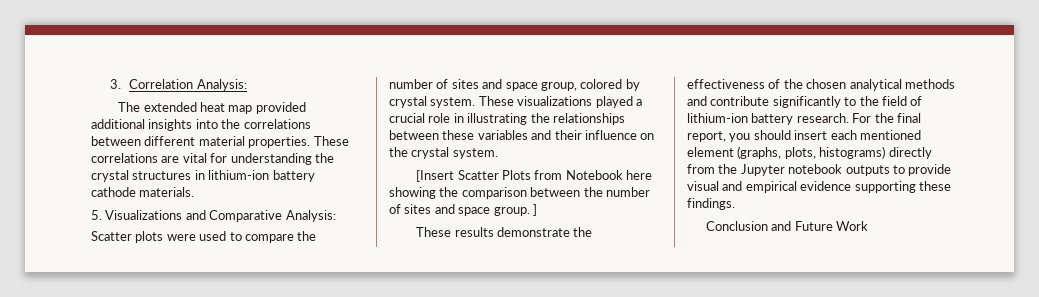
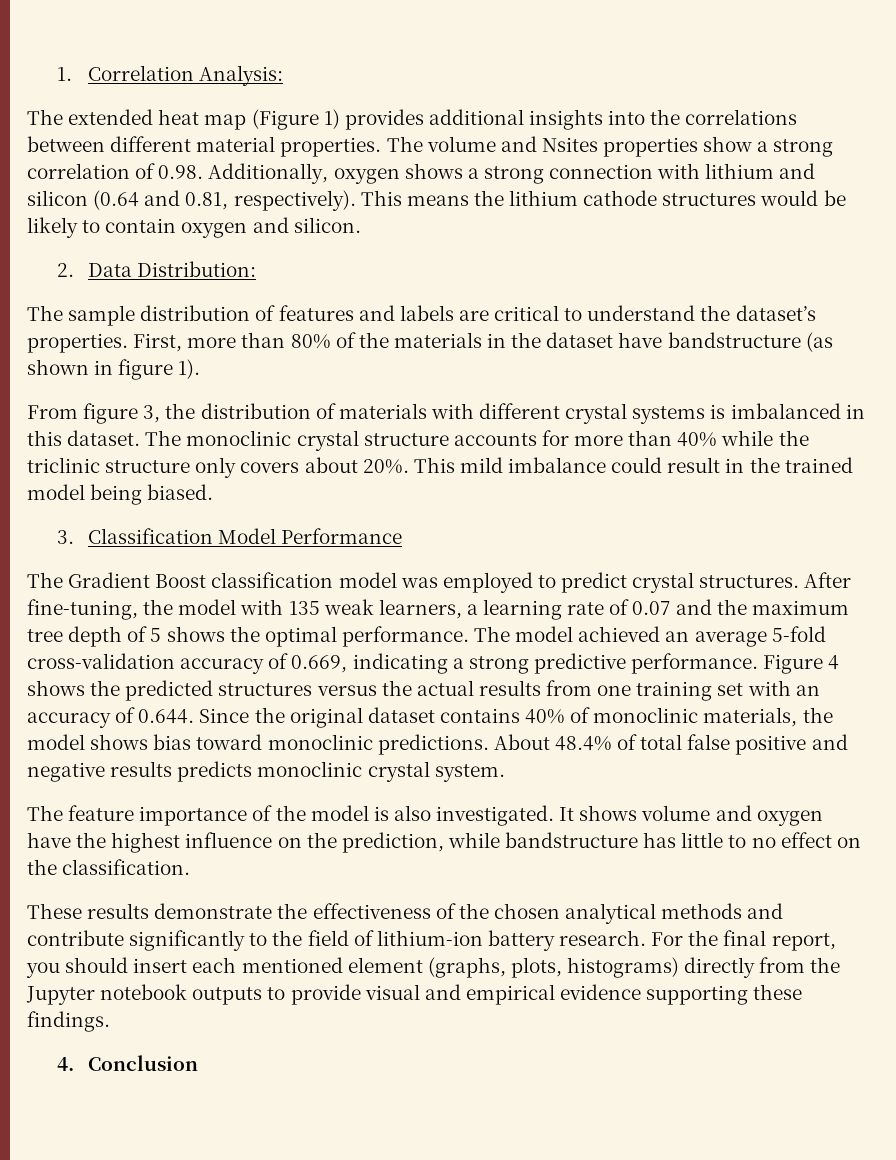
[110,79,122,89] 3. -> [57,67,73,81] 1.
[255,102,306,114] provided -> [251,109,424,130] (Figure 1) provides
[313,136,349,146] [91,153,334,165] [91,170,315,182] [91,187,195,197] [91,210,336,222] [91,231,317,243] [389,79,640,91] [389,96,642,108] [389,113,625,125] [389,130,655,140] [389,147,498,159] [416,170,653,182] [389,187,650,199] [389,204,537,216] These correlations are vital for understanding the crystal structures in lithium-ion battery cathode materials. // 5. Visualizations and Comparative Analysis: // Scatter plots were used to compare the number of sites and space group, colored by crystal system. These visualizations played a crucial role in illustrating the relationships between these variables and their influence on the crystal system. // [Insert Scatter Plots from Notebook here showing the comparison between the number of sites and space group. ] -> [386,136,834,157] [27,163,816,184] [27,190,846,211] [27,217,361,238] [57,261,256,277] [27,305,816,326] [27,332,833,353] [27,359,201,380] [27,403,865,424] [27,430,809,451] [27,457,853,478] [27,484,214,505] [57,528,402,544] [27,572,852,593] [27,599,849,620] [27,626,826,647] [27,653,840,674] [27,680,820,701] [27,707,833,728] [27,734,848,755] [27,761,505,782] [27,805,823,826] [27,832,861,853] [27,859,191,875] The volume and Nsites properties show a strong correlation of 0.98. Additionally, oxygen shows a strong connection with lithium and silicon (0.64 and 0.81, respectively). This means the lithium cathode structures would be likely to contain oxygen and silicon. // 2. Data Distribution: // The sample distribution of features and labels are critical to understand the dataset’s properties. First, more than 80% of the materials in the dataset have bandstructure (as shown in figure 1). // From figure 3, the distribution of materials with different crystal systems is imbalanced in this dataset. The monoclinic crystal structure accounts for more than 40% while the triclinic structure only covers about 20%. This mild imbalance could result in the trained model being biased. // 3. Classification Model Performance // The Gradient Boost classification model was employed to predict crystal structures. After fine-tuning, the model with 135 weak learners, a learning rate of 0.07 and the maximum tree depth of 5 shows the optimal performance. The model achieved an average 5-fold cross-validation accuracy of 0.669, indicating a strong predictive performance. Figure 4 shows the predicted structures versus the actual results from one training set with an accuracy of 0.644. Since the original dataset contains 40% of monoclinic materials, the model shows bias toward monoclinic predictions. About 48.4% of total false positive and negative results predicts monoclinic crystal system. // The feature importance of the model is also investigated. It shows volume and oxygen have the highest influence on the prediction, while bandstructure has little to no effect on the classification.
[706,221,869,231] Conclusion and Future Work -> [57,1055,198,1071] 4. Conclusion

